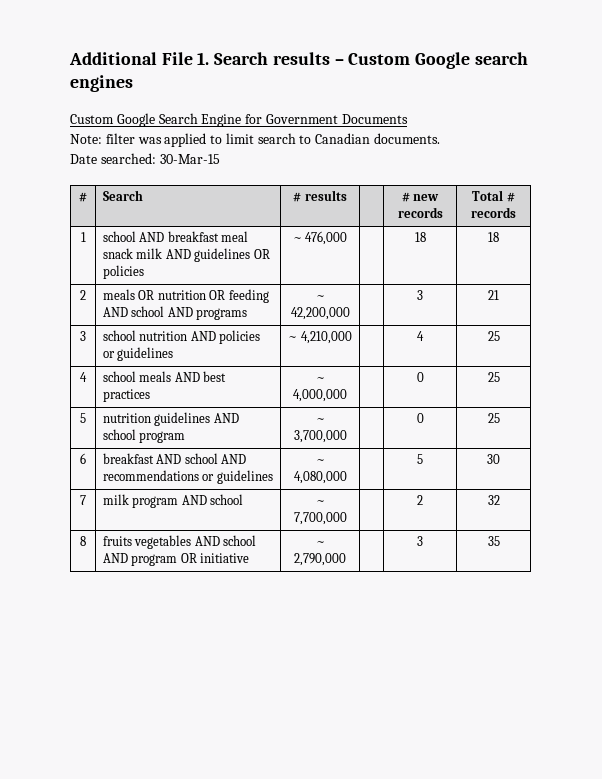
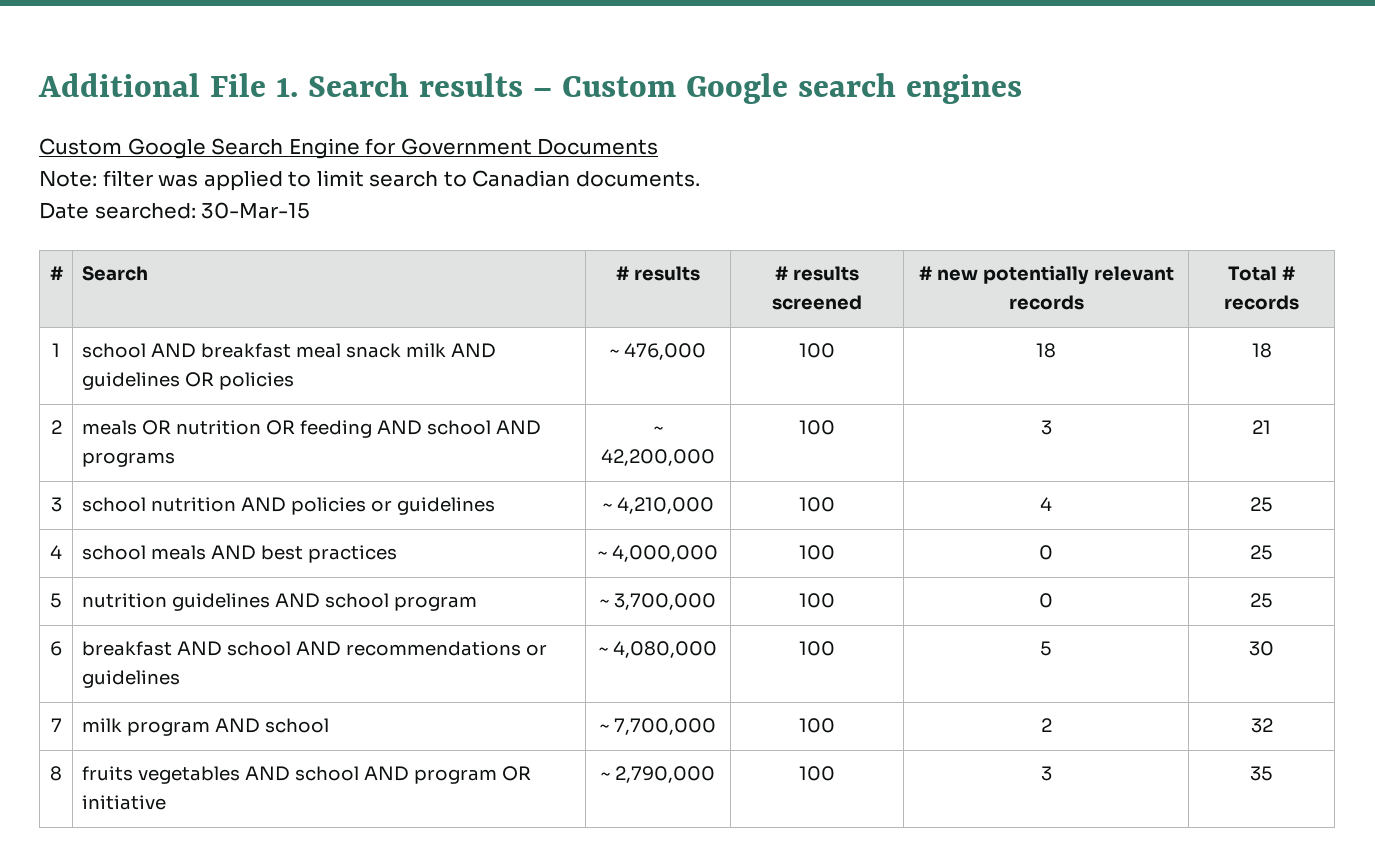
(347, 195) none -> [775,266,859,281] [772,295,862,310] # results screened
(440, 197) none -> [982,265,1174,285] potentially relevant
(348, 238) none -> [799,343,835,358] 100
(350, 313) none -> [799,420,835,435] 100
(352, 337) none -> [799,497,835,512] 100
(347, 395) none -> [799,545,835,560] 100
(347, 436) none -> [799,593,835,608] 100
(347, 477) none -> [799,641,835,656] 100
(347, 518) none -> [799,718,835,733] 100
(346, 559) none -> [799,766,835,781] 100

